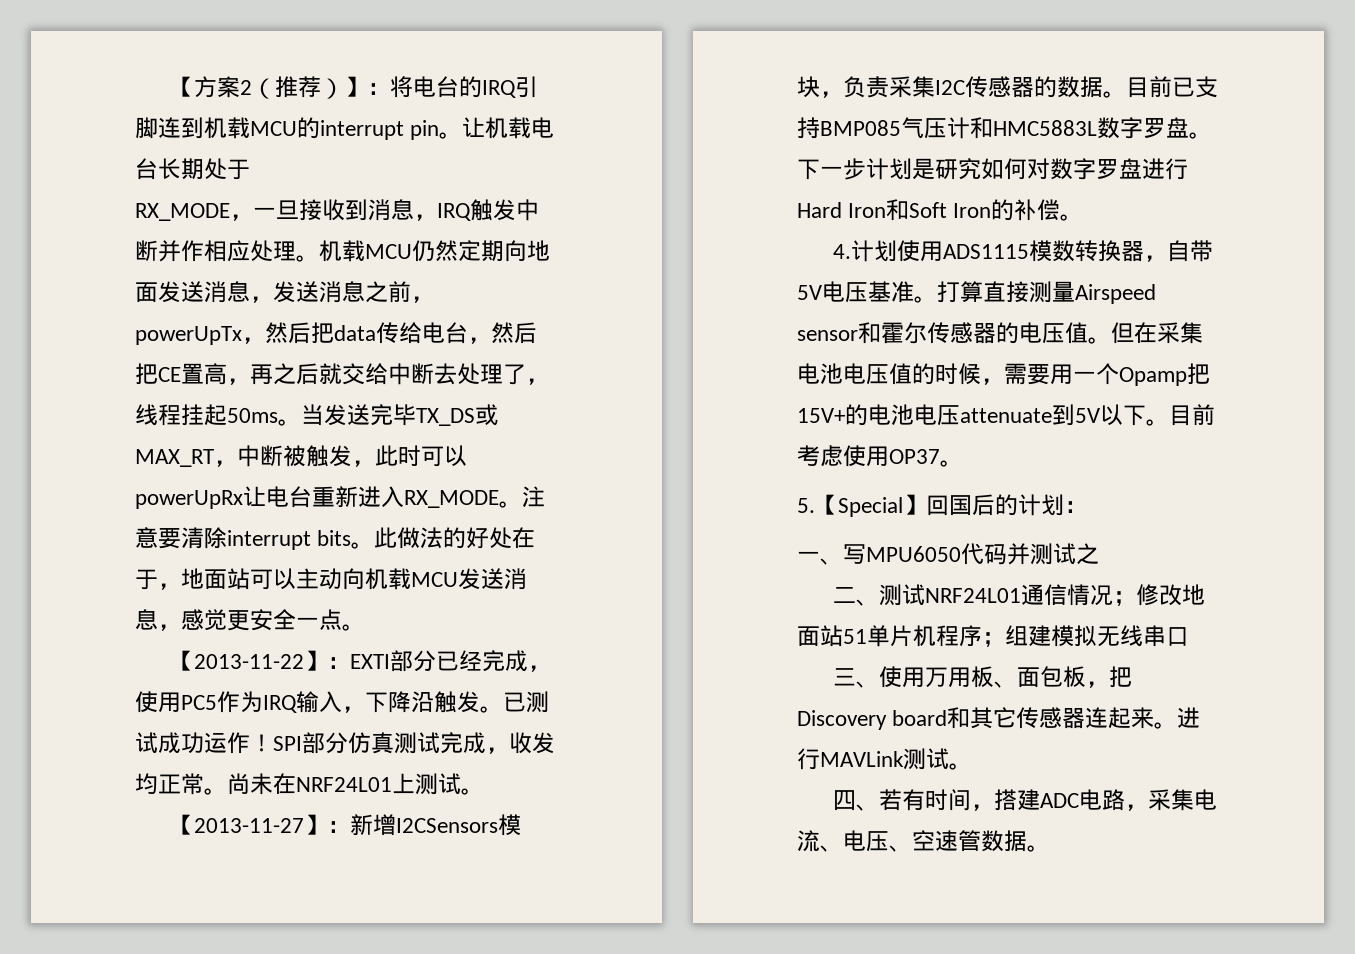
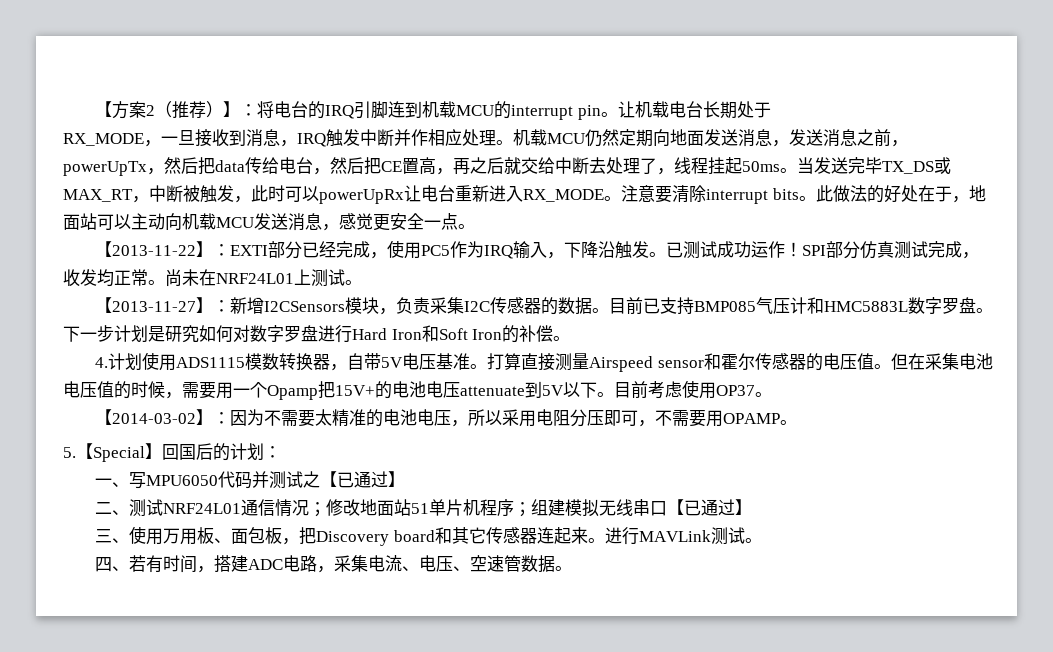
(963, 463) none -> [94,409,797,427] // 【2014-03-02】：因为不需要太精准的电池电压，所以采用电阻分压即可，不需要用OPAMP。
(1099, 554) none -> [319,471,405,488] 【已通过】
(1189, 636) none -> [666,499,752,516] 【已通过】

